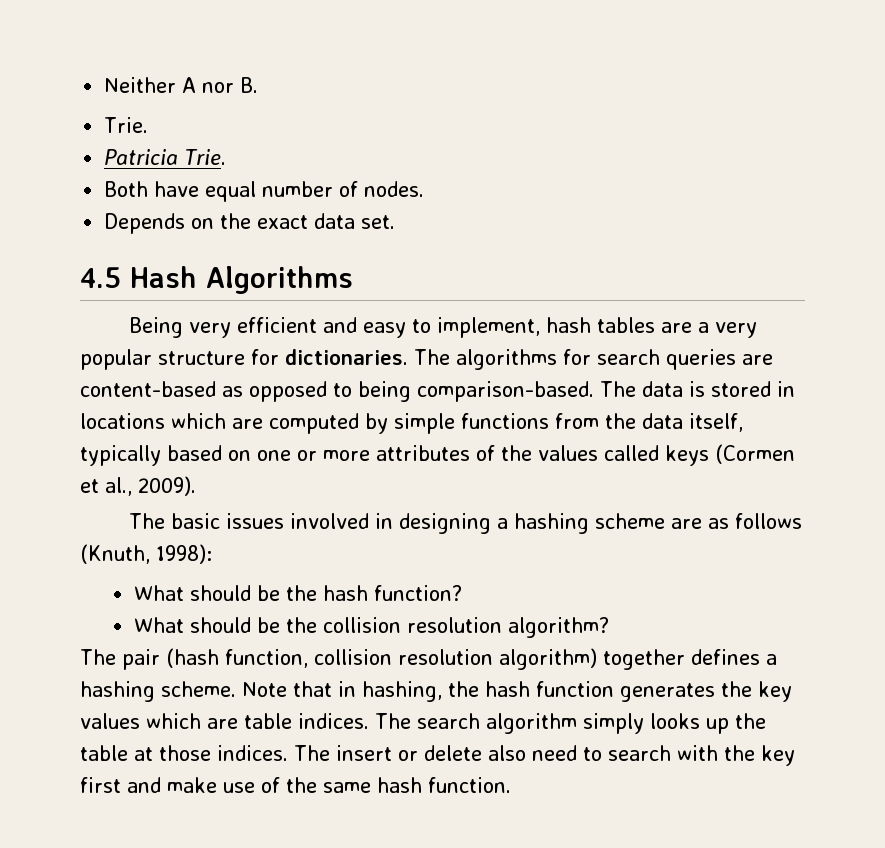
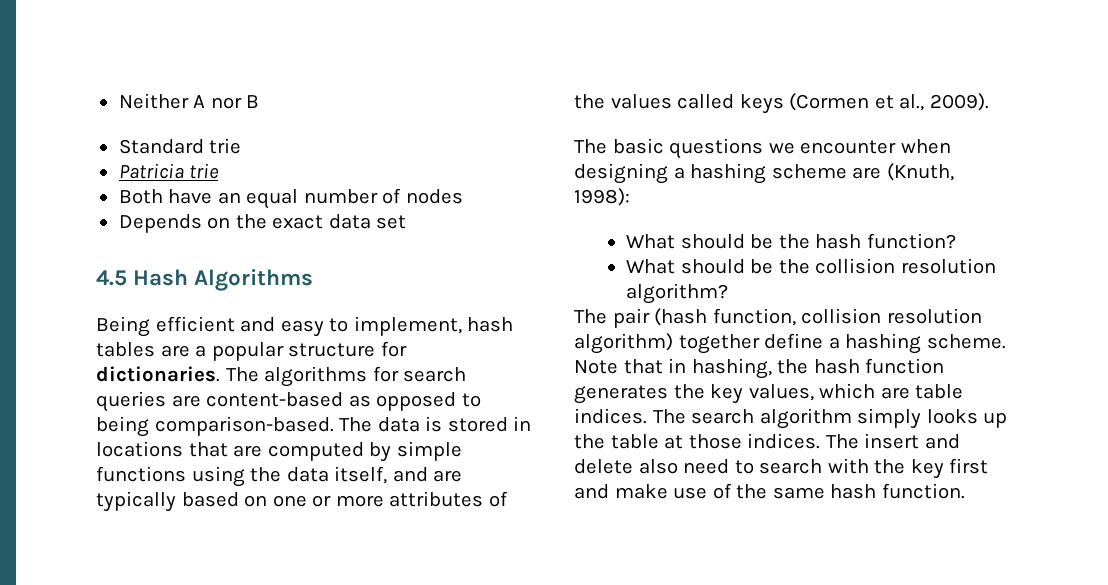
[240,77,259,93] [104,117,149,133] B. // Trie. -> [246,95,260,108] [118,138,242,154] B // Standard trie
[184,149,227,165] Trie. -> [189,163,220,179] trie
(200, 189) none -> [217,192,241,204] an
[364,181,425,197] nodes. -> [405,189,463,204] nodes
[361,215,396,229] set. -> [376,215,407,229] set
[188,322,231,338] very -> (150, 326) none
[714,322,757,338] very -> (207, 351) none
[171,413,226,429] which -> [188,442,228,457] that
[555,413,599,429] from -> [191,466,245,487] using
(743, 422) none -> [392,467,463,482] and are
[225,513,393,529] issues involved in -> [669,138,951,159] questions we encounter when
[707,513,802,529] as follows -> (882, 173) none
[691,649,760,665] defines -> [764,333,824,349] define
[80,713,140,729] values -> [748,384,814,401] values,
[398,750,418,761] or -> [924,434,960,449] and

